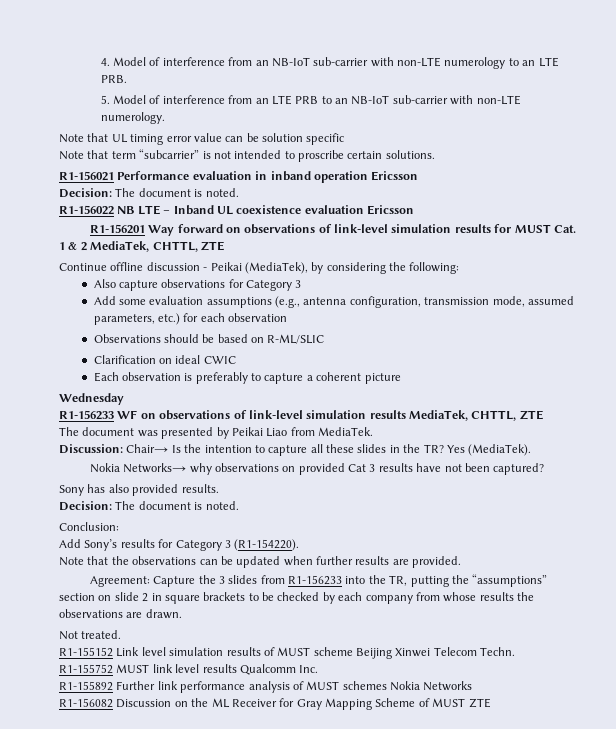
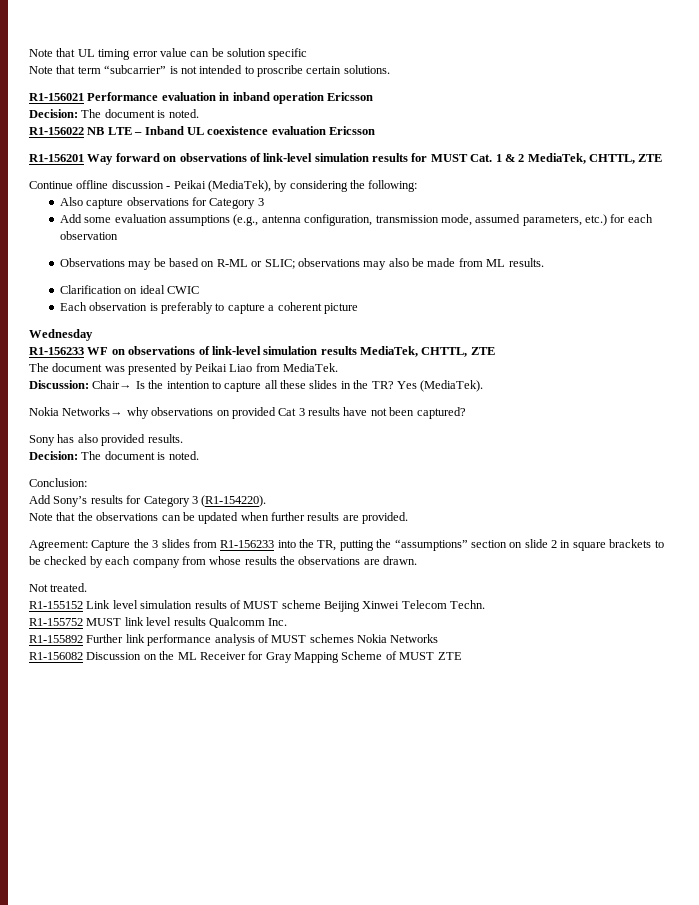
[100,57,559,69] [100,75,127,83] [100,95,521,105] [100,112,165,124] 4. Model of interference from an NB-IoT sub-carrier with non-LTE numerology to an LTE PRB. // 5. Model of interference from an LTE PRB to an NB-IoT sub-carrier with non-LTE numerology. // -> (29, 53) none
[163,334,199,343] should -> [128,261,152,270] may
[267,334,325,344] R-ML/SLIC -> [216,258,544,270] R-ML or SLIC; observations may also be made from ML results.

